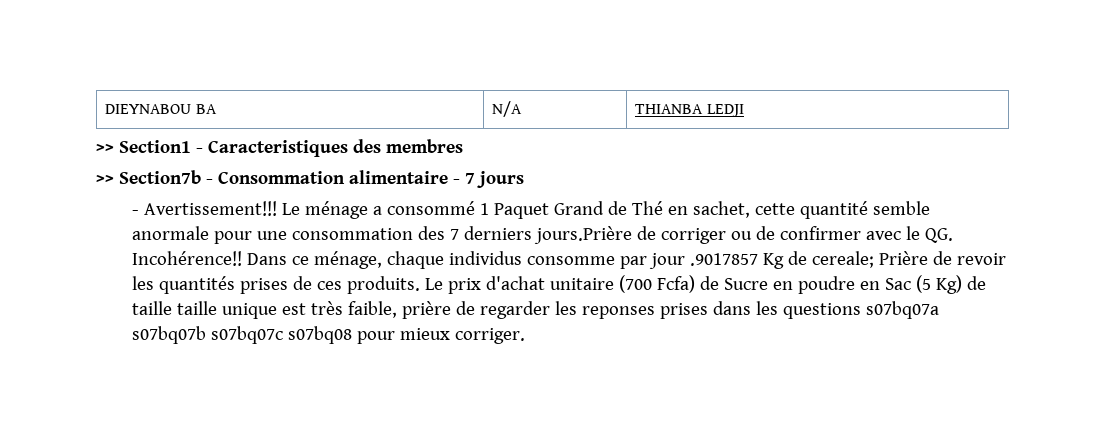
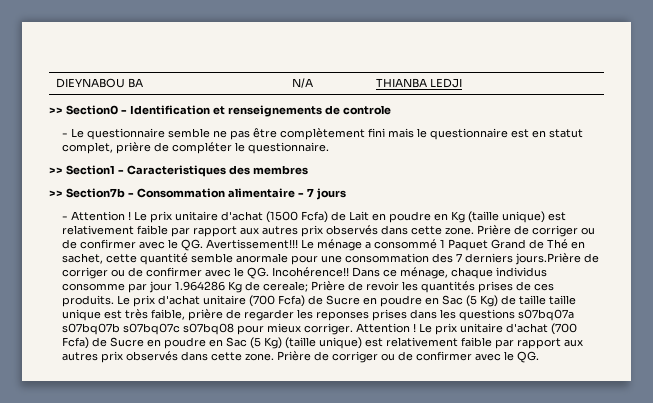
(744, 110) none -> [49,105,391,117] [61,128,583,140] [61,142,329,154] // >> Section0 - Identification et renseignements de controle // - Le questionnaire semble ne pas être complètement fini mais le questionnaire est en statut complet, prière de compléter le questionnaire.
(140, 212) none -> [70,211,566,223] [61,225,595,237] [61,239,203,251] Attention ! Le prix unitaire d'achat (1500 Fcfa) de Lait en poudre en Kg (taille unique) est relativement faible par rapport aux autres prix observés dans cette zone. Prière de corriger ou de confirmer avec le QG.
[689,253,758,266] .9017857 -> [174,281,225,291] 1.964286
(526, 336) none -> [355,323,577,335] [61,337,583,349] [61,351,539,363] Attention ! Le prix unitaire d'achat (700 Fcfa) de Sucre en poudre en Sac (5 Kg) (taille unique) est relativement faible par rapport aux autres prix observés dans cette zone. Prière de corriger ou de confirmer avec le QG.

